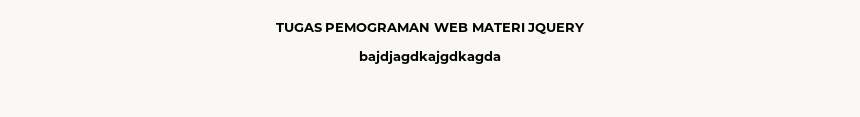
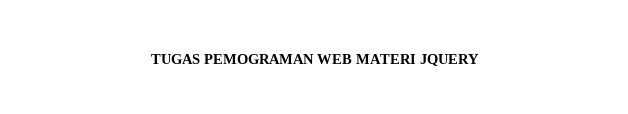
[359,50,501,64] // bajdjagdkajgdkagda -> (479, 60) none

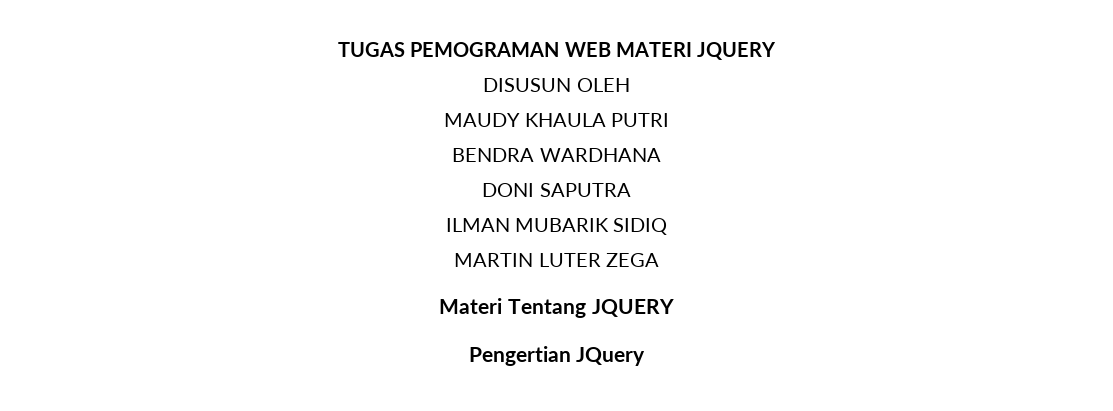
(479, 60) none -> [483,78,630,92] [444,113,669,127] [452,148,661,162] [482,183,631,197] [445,218,668,235] [454,253,659,267] [439,298,674,318] [468,346,646,366] // DISUSUN OLEH // MAUDY KHAULA PUTRI // BENDRA WARDHANA // DONI SAPUTRA // ILMAN MUBARIK SIDIQ // MARTIN LUTER ZEGA // Materi Tentang JQUERY // Pengertian JQuery

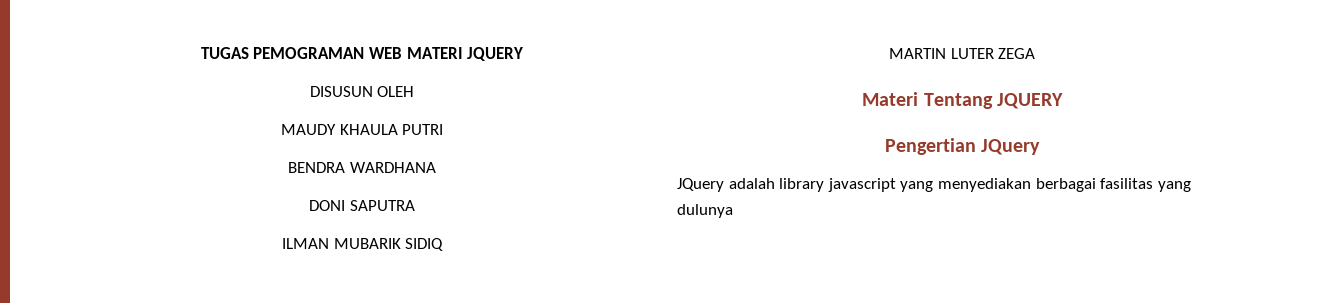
(646, 356) none -> [677,178,1191,192] [677,204,733,218] // JQuery adalah library javascript yang menyediakan berbagai fasilitas yang dulunya

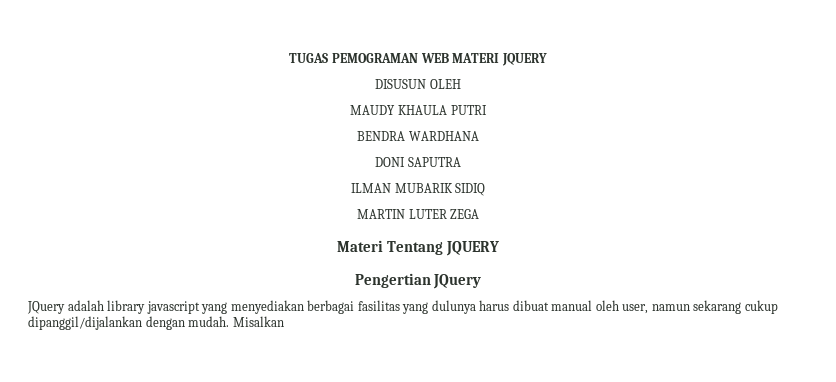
(733, 211) none -> [479,300,778,314] [28,316,284,330] harus dibuat manual oleh user, namun sekarang cukup dipanggil/dijalankan dengan mudah. Misalkan

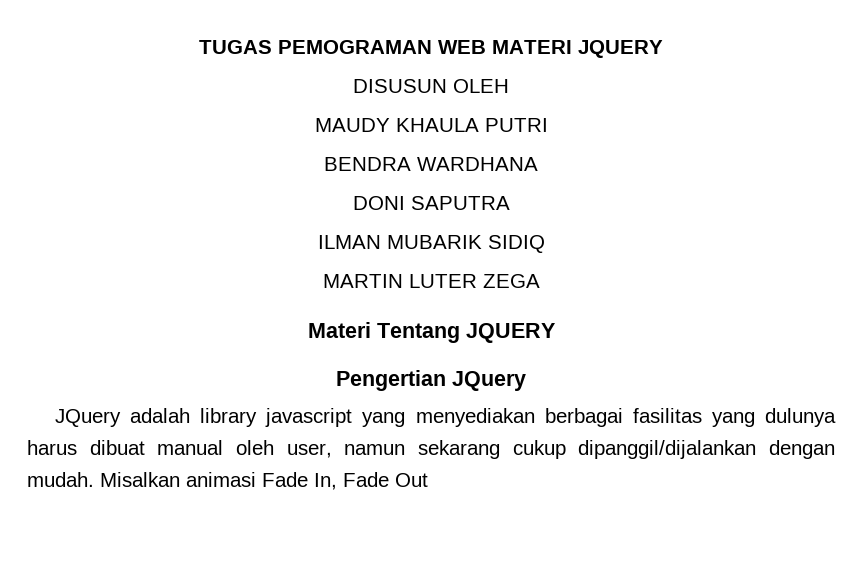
(284, 321) none -> [186,472,428,490] animasi Fade In, Fade Out

